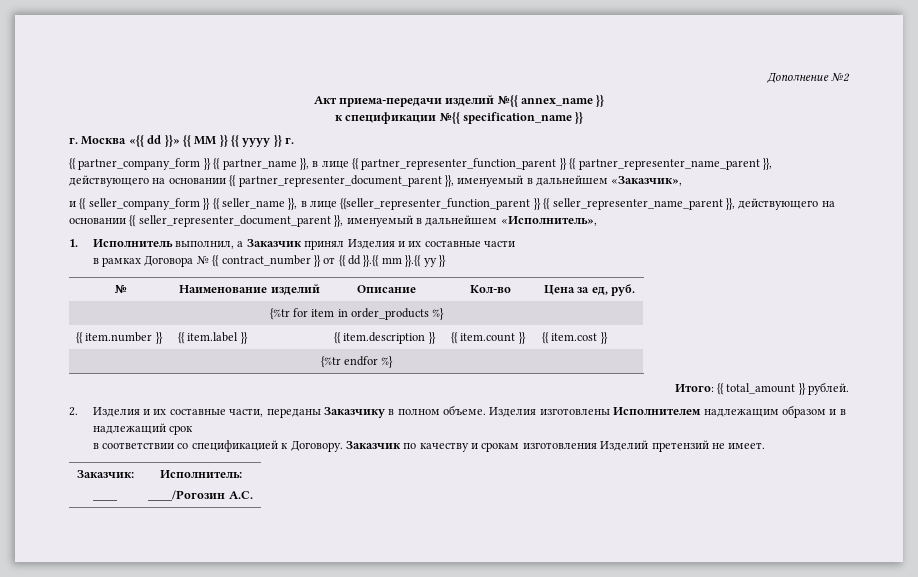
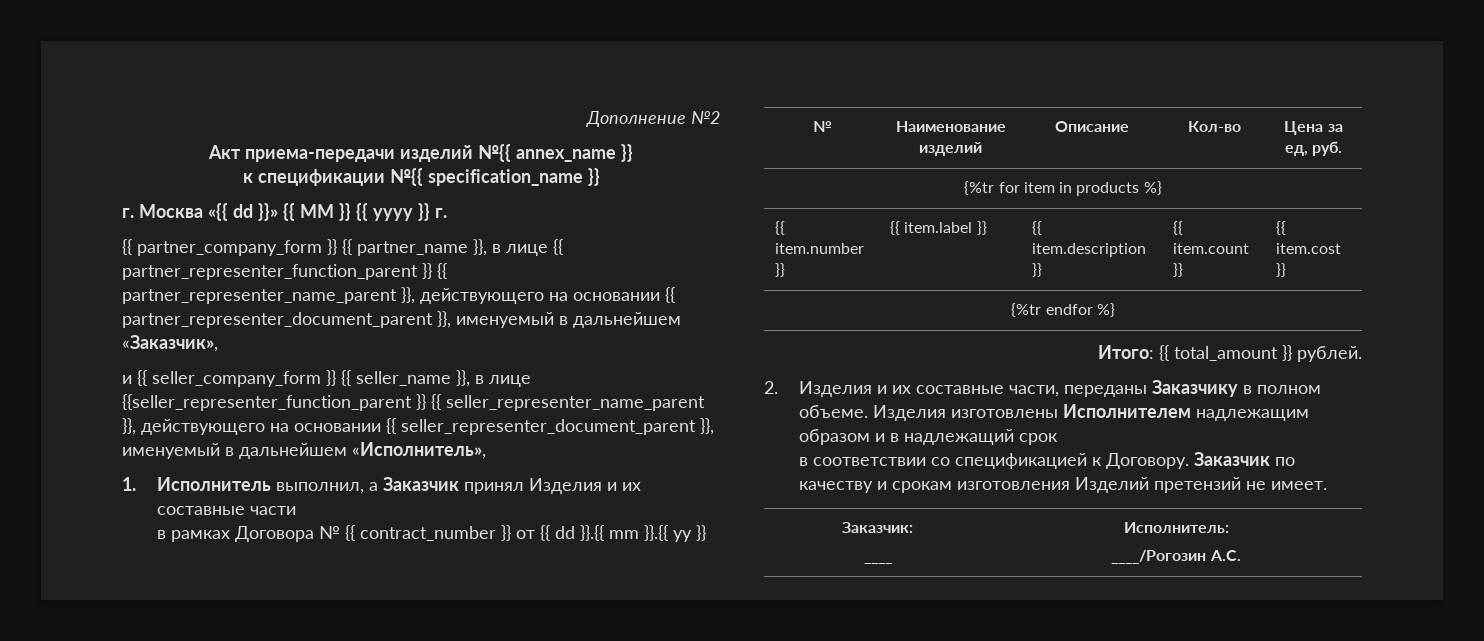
[351,308,430,320] order_products -> [1076,182,1140,196] products

